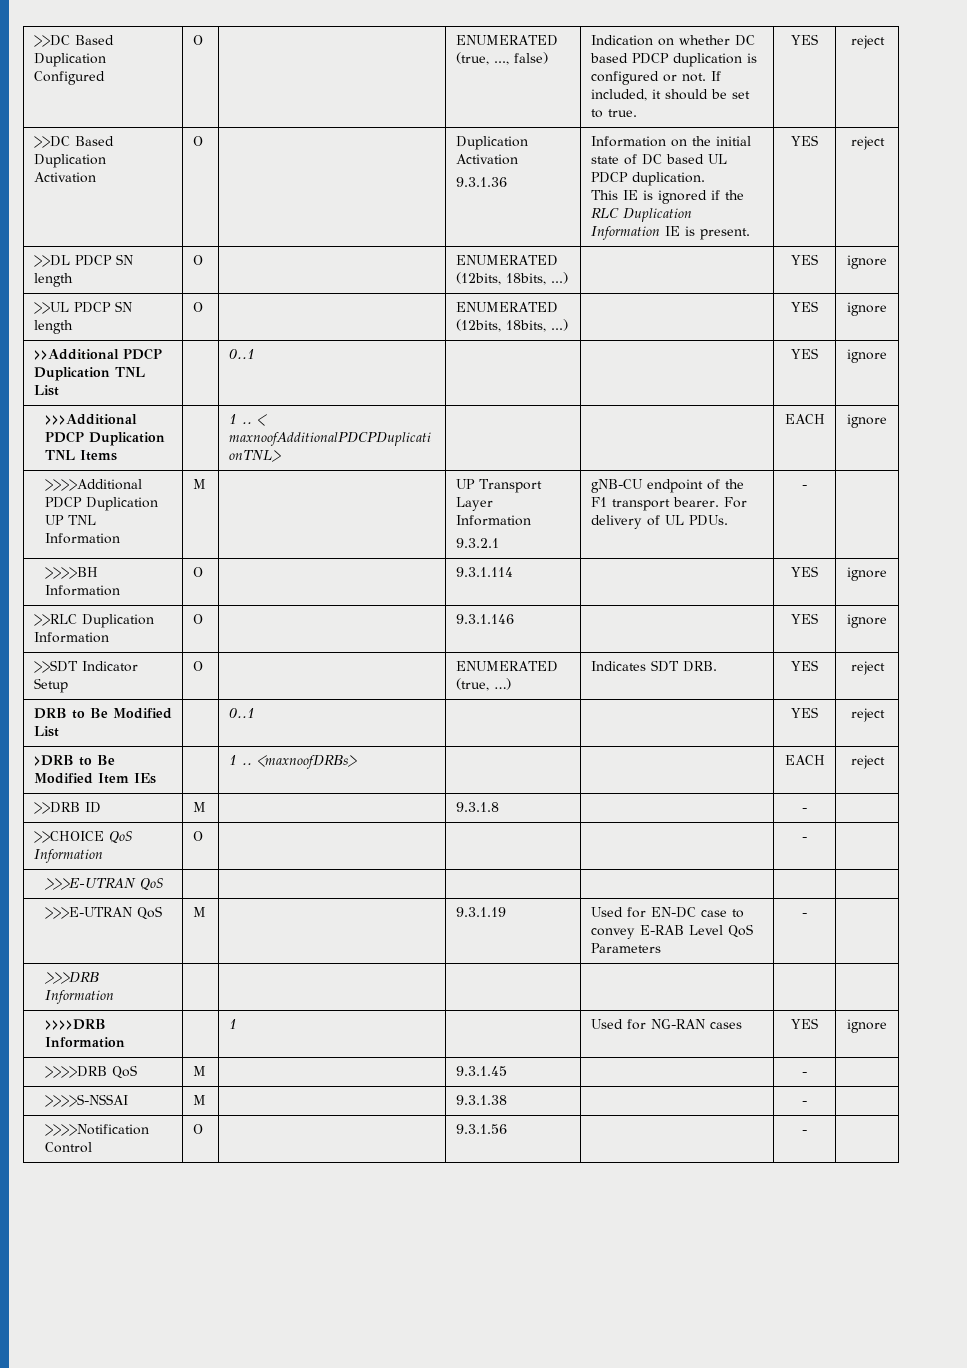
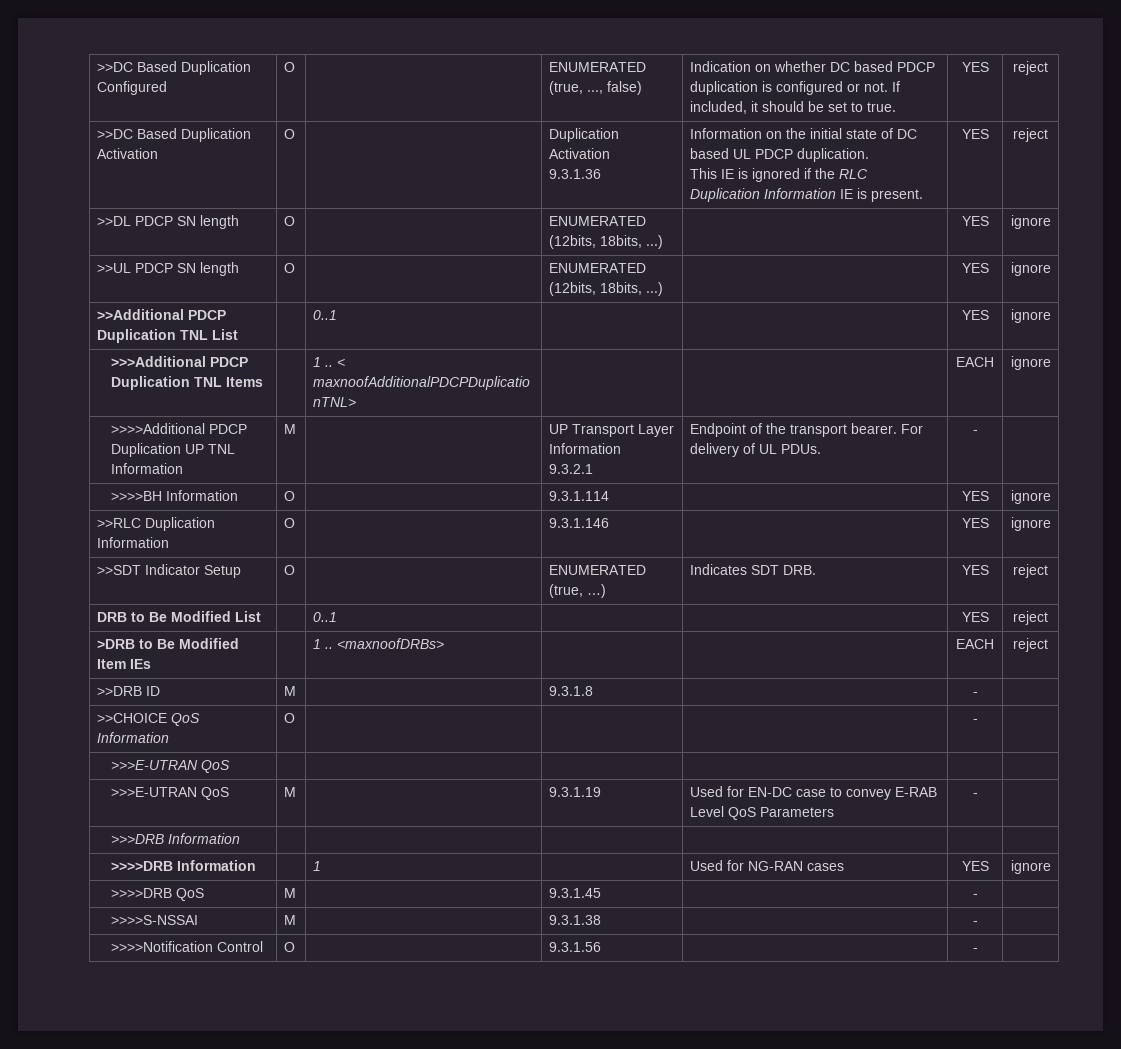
[590,479,703,493] gNB-CU endpoint -> [689,423,746,437] Endpoint
[590,497,607,507] F1 -> (786, 428) none

